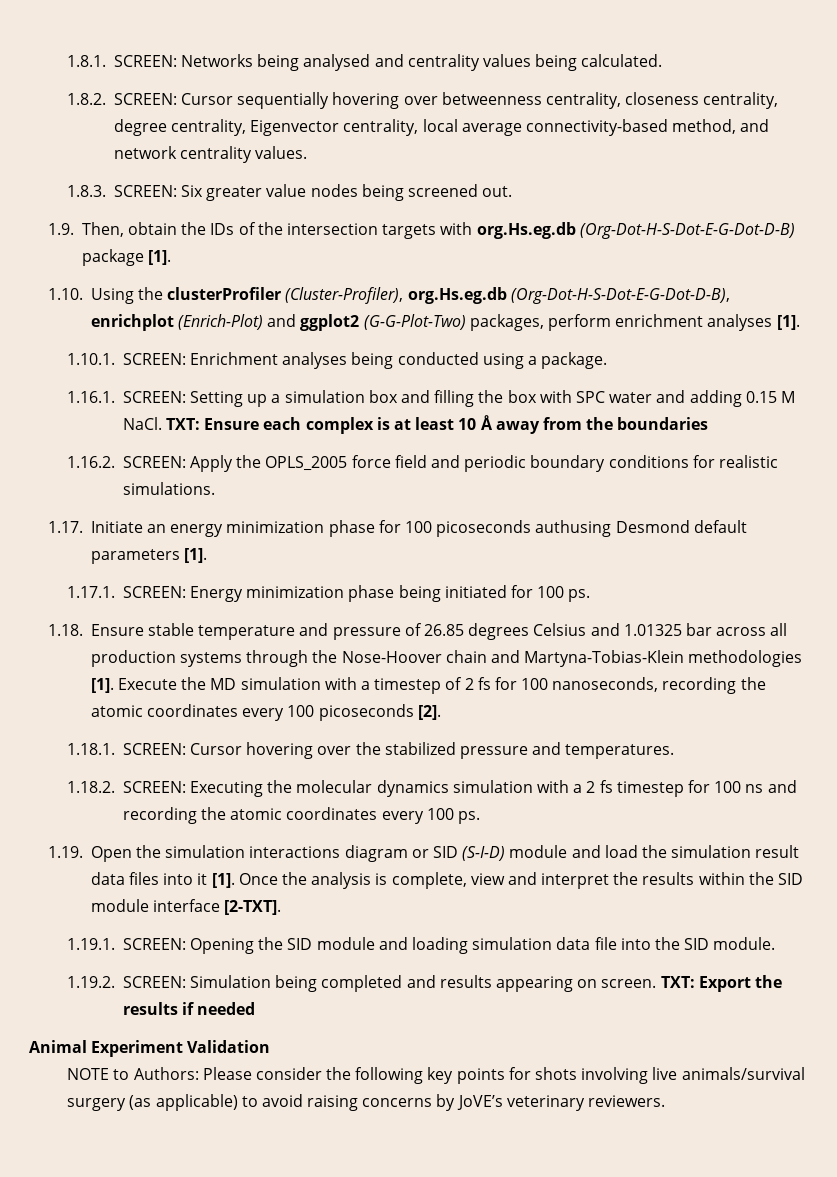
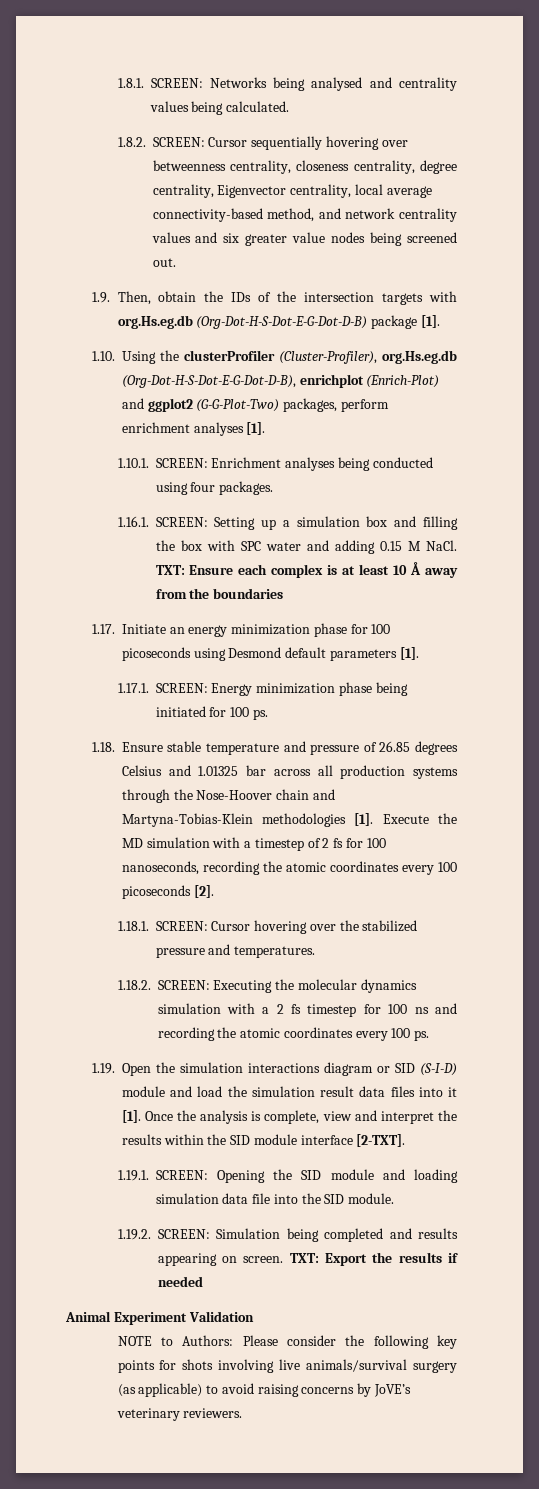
[255,146,308,159] [67,185,204,197] values. // 1.8.3. SCREEN: Six -> [151,232,240,243] values and six
[528,352,608,369] a package. -> [190,481,274,495] four packages.
[67,455,778,472] [122,482,215,495] // 1.16.2. SCREEN: Apply the OPLS_2005 force field and periodic boundary conditions for realistic simulations. -> (284, 593) none
[535,520,612,537] authusing -> [193,648,226,661] using

